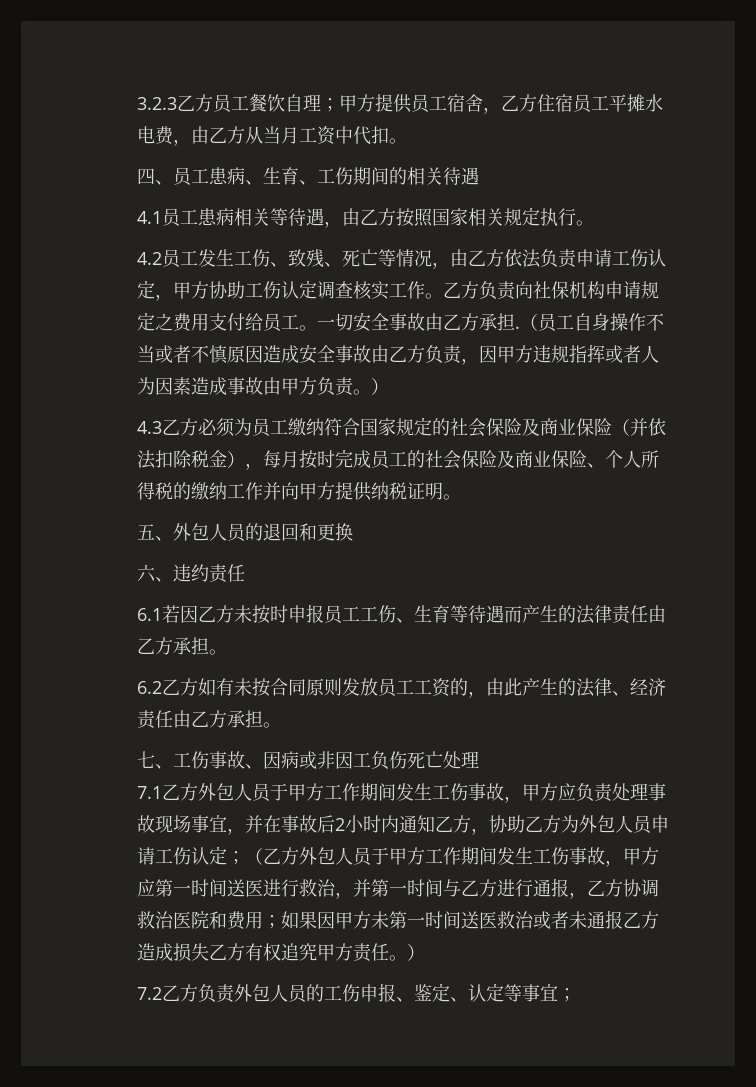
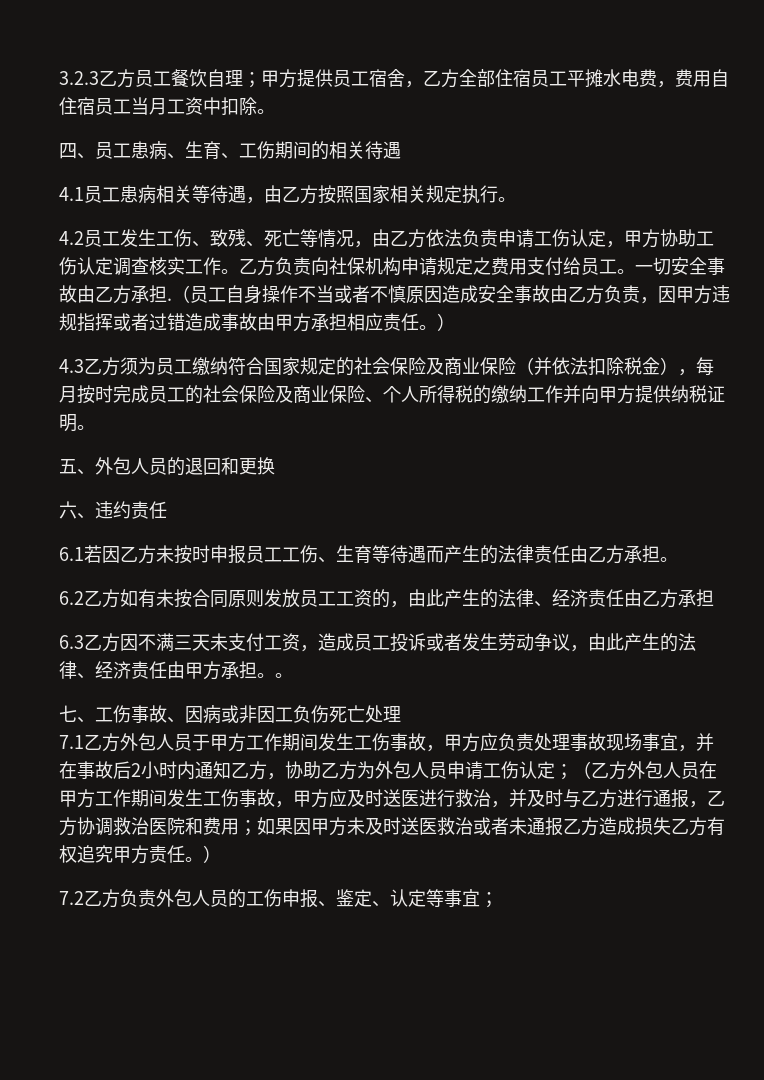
(537, 103) none -> [458,69,495,87] 全部
[190,126,263,144] 由乙方从 -> [674,69,729,87] [58,97,131,115] 费用自住宿员工
[352,126,389,145] 代扣 -> [220,97,257,116] 扣除
[640,345,659,363] [136,377,191,395] 人为因素 -> [148,313,185,331] 过错
[316,377,354,396] 负责 -> [310,313,419,331] 承担相应责任
[197,418,217,435] 必 -> (120, 366) none
(263, 719) none -> [58,633,696,652] [58,661,275,680] // 6.3乙方因不满三天未支付工资，造成员工投诉或者发生劳动争议，由此产生的法律、经济责任由甲方承担。
[370,847,659,867] [136,879,227,897] 于甲方工作期间发生工伤事故，甲方应第一时间 -> [698,761,717,779] [58,789,383,808] 在甲方工作期间发生工伤事故，甲方应及时
[370,879,443,897] 第一时间 -> [526,789,563,807] 及时
[388,911,461,929] 第一时间 -> [364,817,401,835] 及时

